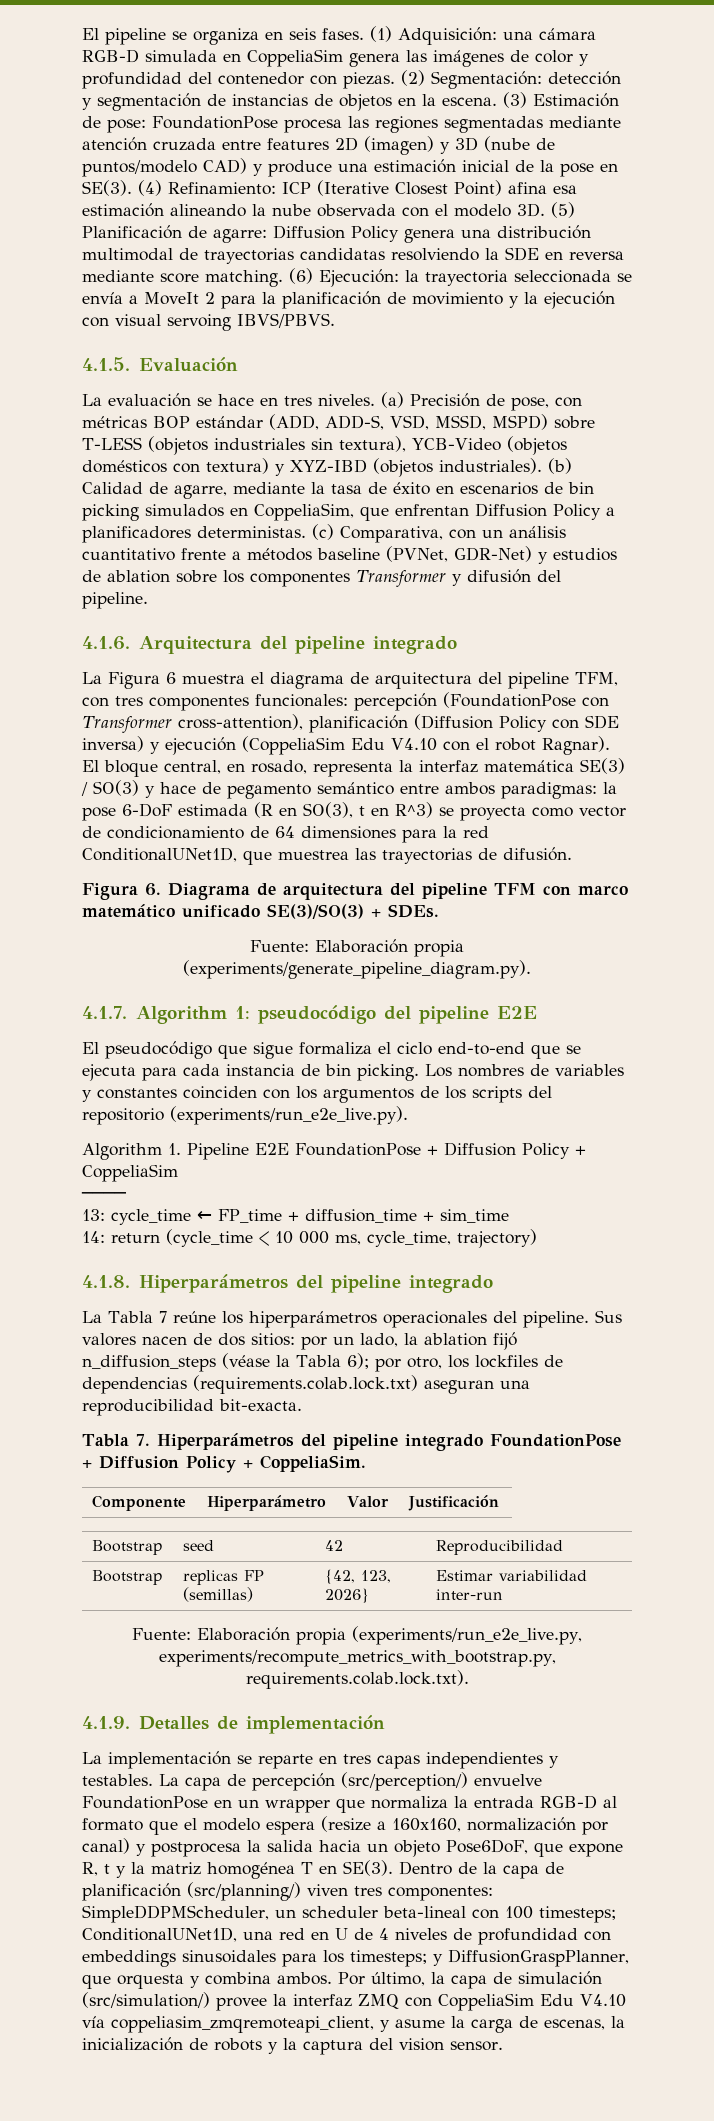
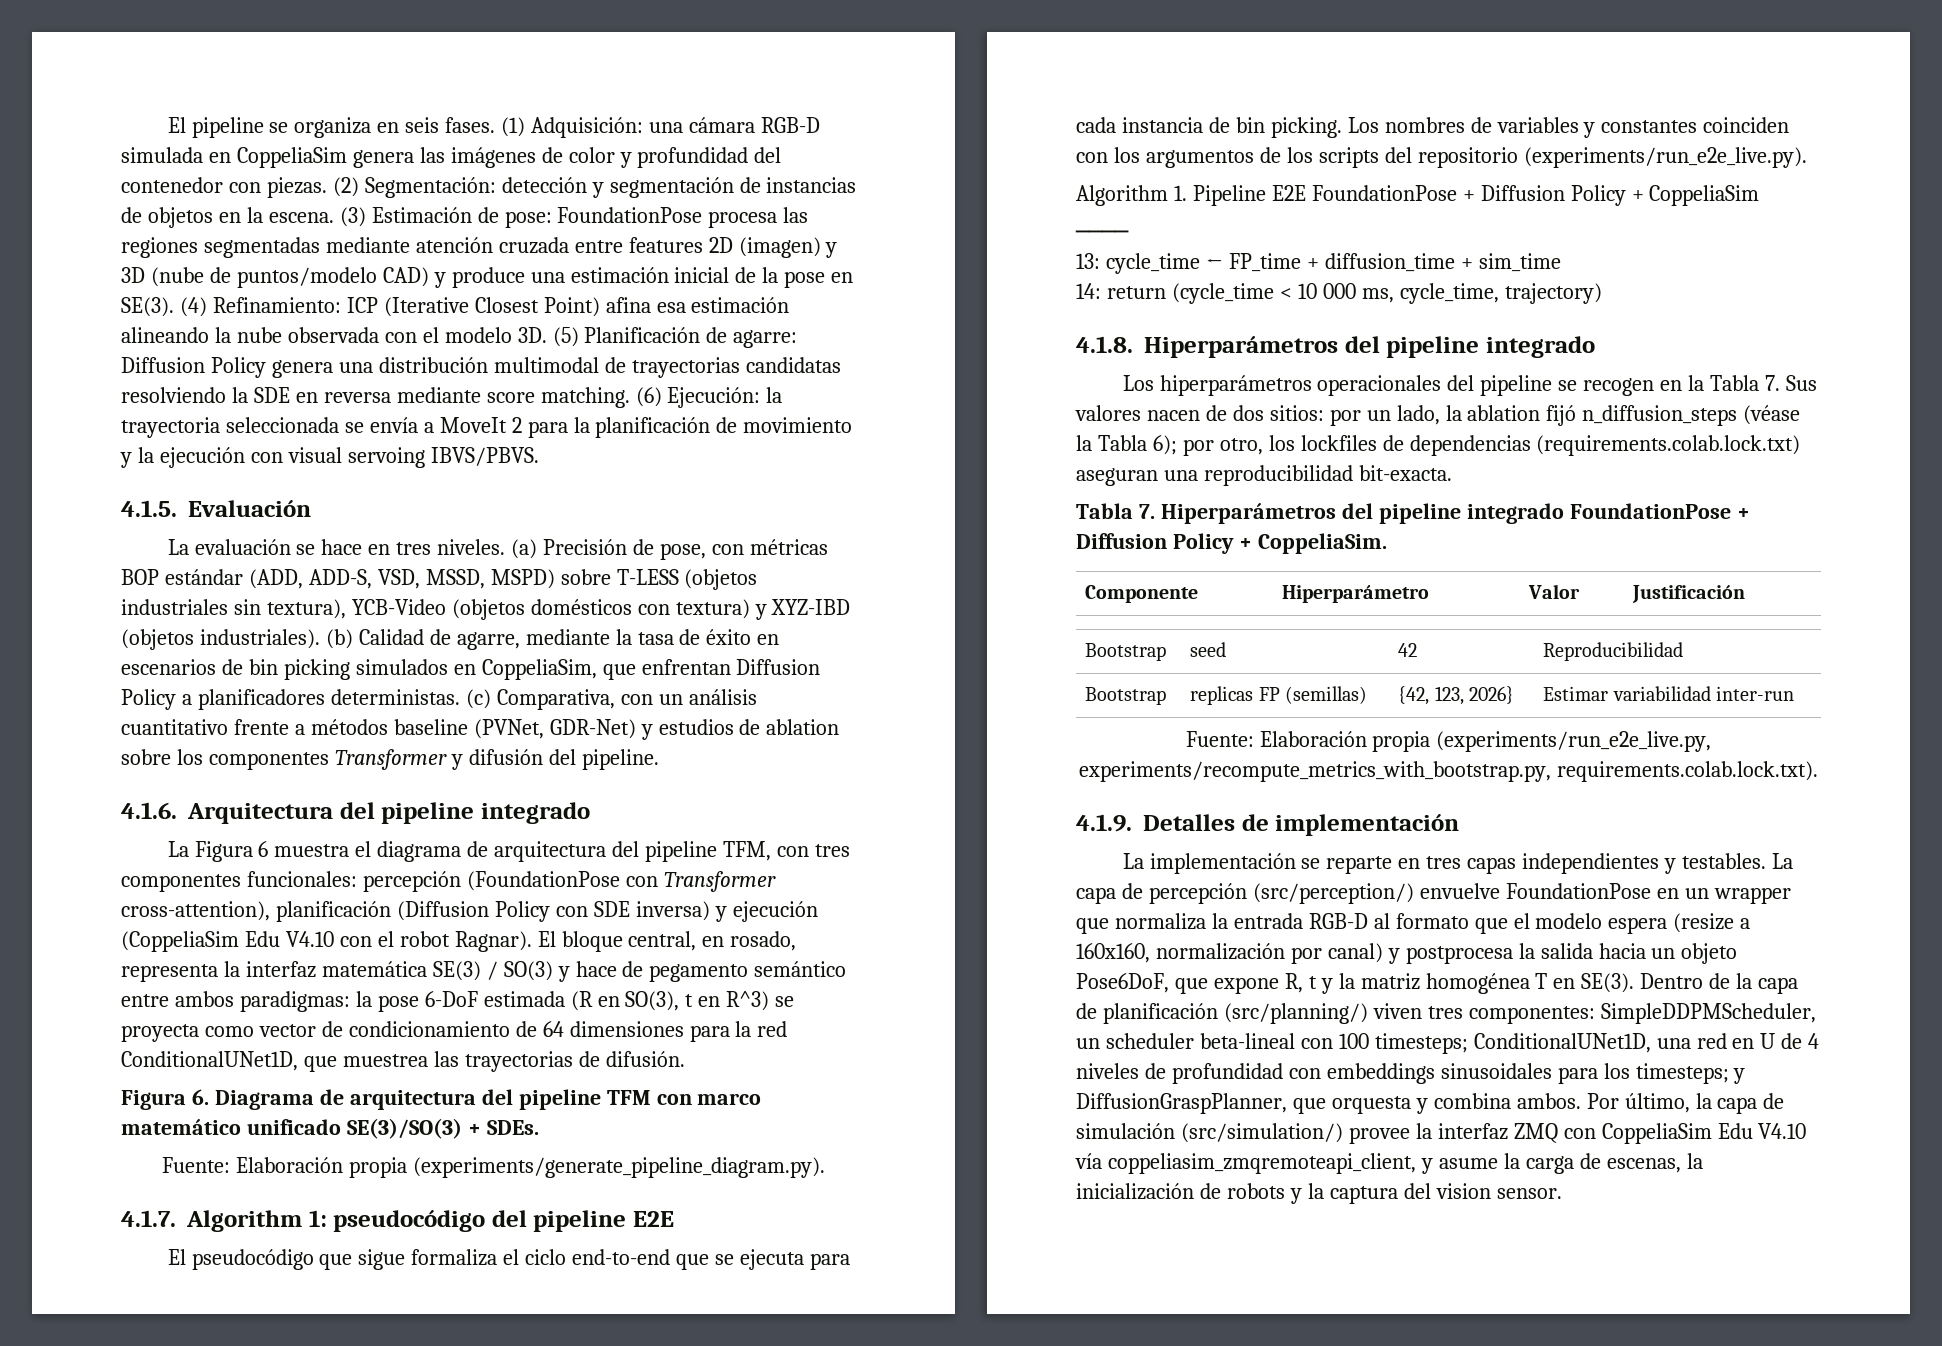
[82,1311,589,1328] La Tabla 7 reúne los hiperparámetros operacionales del pipeline. -> [1122,375,1780,396] Los hiperparámetros operacionales del pipeline se recogen en la Tabla 7.

